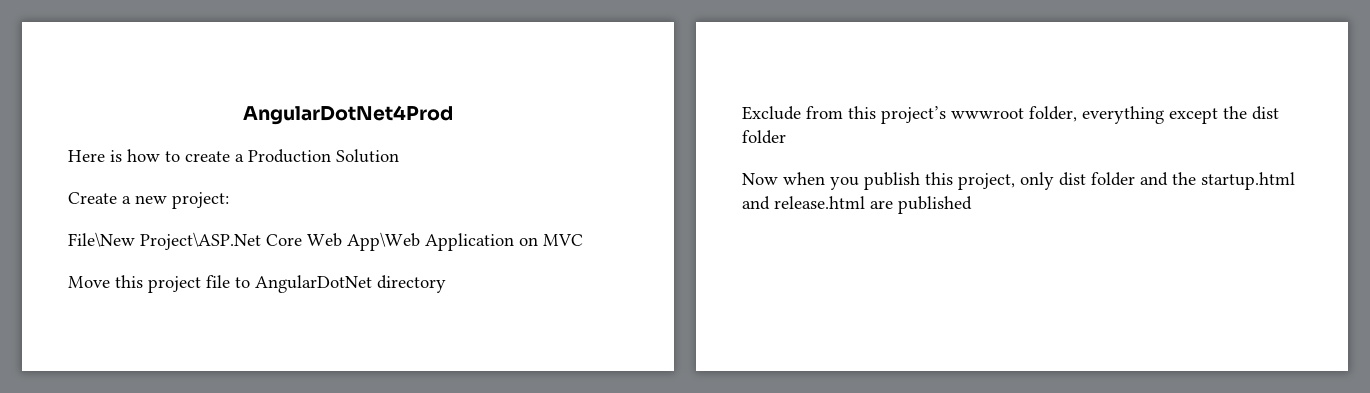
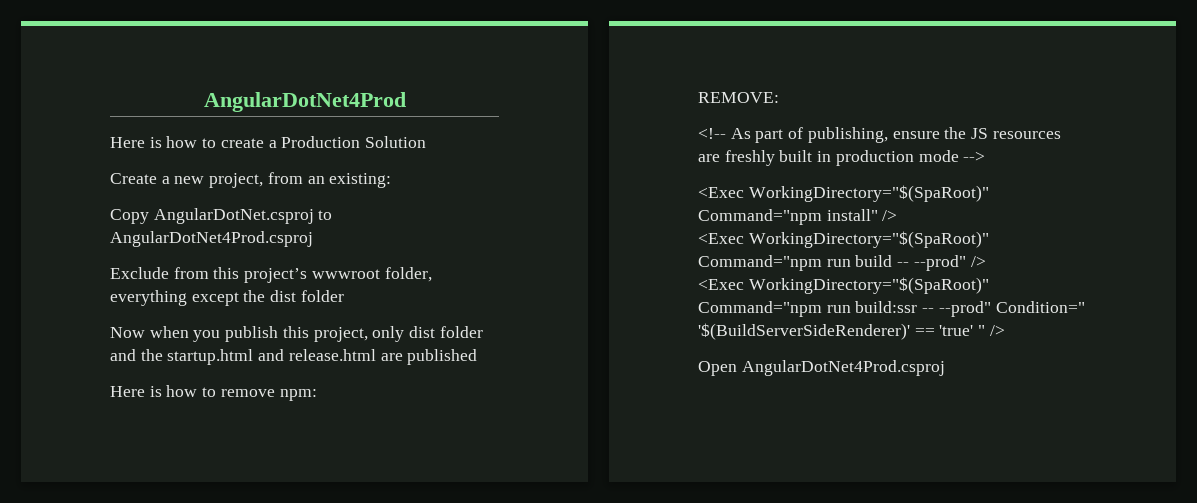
[172,192,229,209] [68,232,583,251] [68,275,446,293] project: // File\New Project\ASP.Net Core Web App\Web Application on MVC // Move this project file to AngularDotNet directory -> [209,172,392,188] [110,208,333,224] [110,231,313,247] project, from an existing: // Copy AngularDotNet.csproj to AngularDotNet4Prod.csproj
(972, 205) none -> [110,385,317,401] [698,92,779,103] [698,127,1061,143] [698,150,986,166] [698,185,989,202] [698,209,898,225] [698,231,989,248] [698,255,986,271] [698,277,989,294] [698,301,1085,317] [698,323,1005,340] [698,360,945,376] // Here is how to remove npm: // REMOVE: // <!-- As part of publishing, ensure the JS resources are freshly built in production mode --> // <Exec WorkingDirectory="$(SpaRoot)" Command="npm install" /> // <Exec WorkingDirectory="$(SpaRoot)" Command="npm run build -- --prod" /> // <Exec WorkingDirectory="$(SpaRoot)" Command="npm run build:ssr -- --prod" Condition=" '$(BuildServerSideRenderer)' == 'true' " /> // Open AngularDotNet4Prod.csproj

